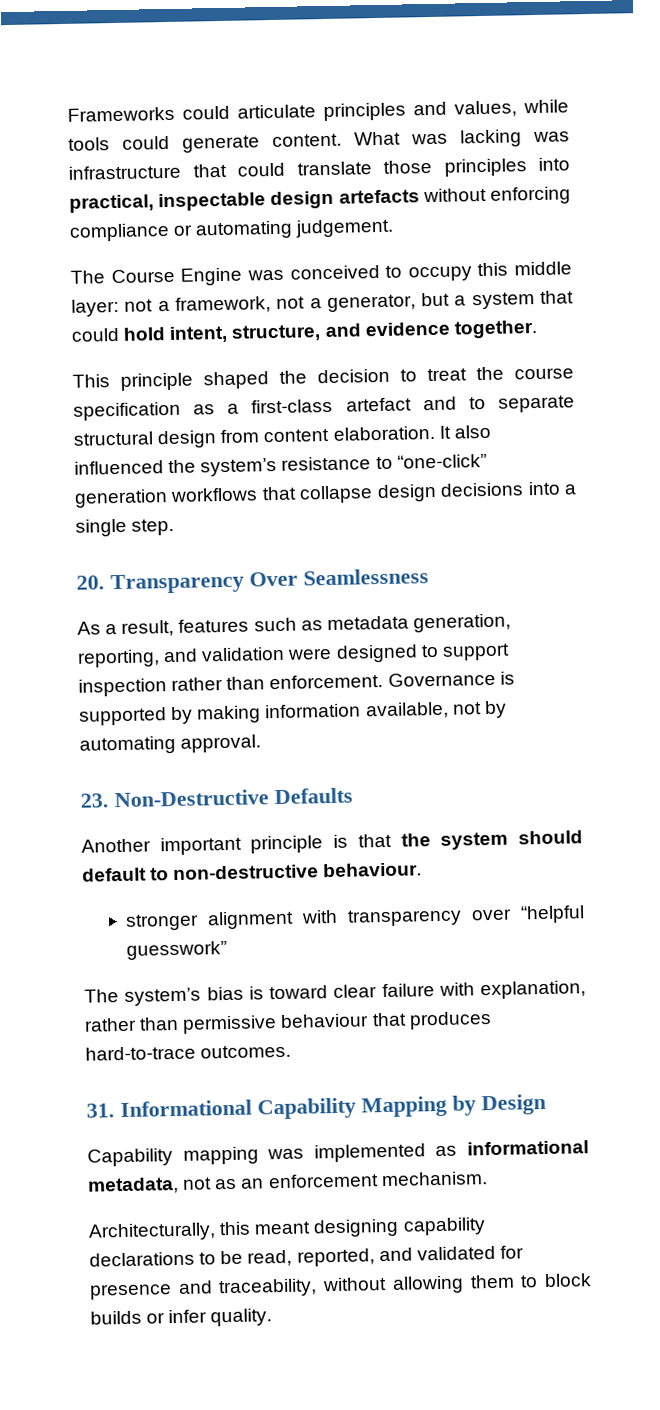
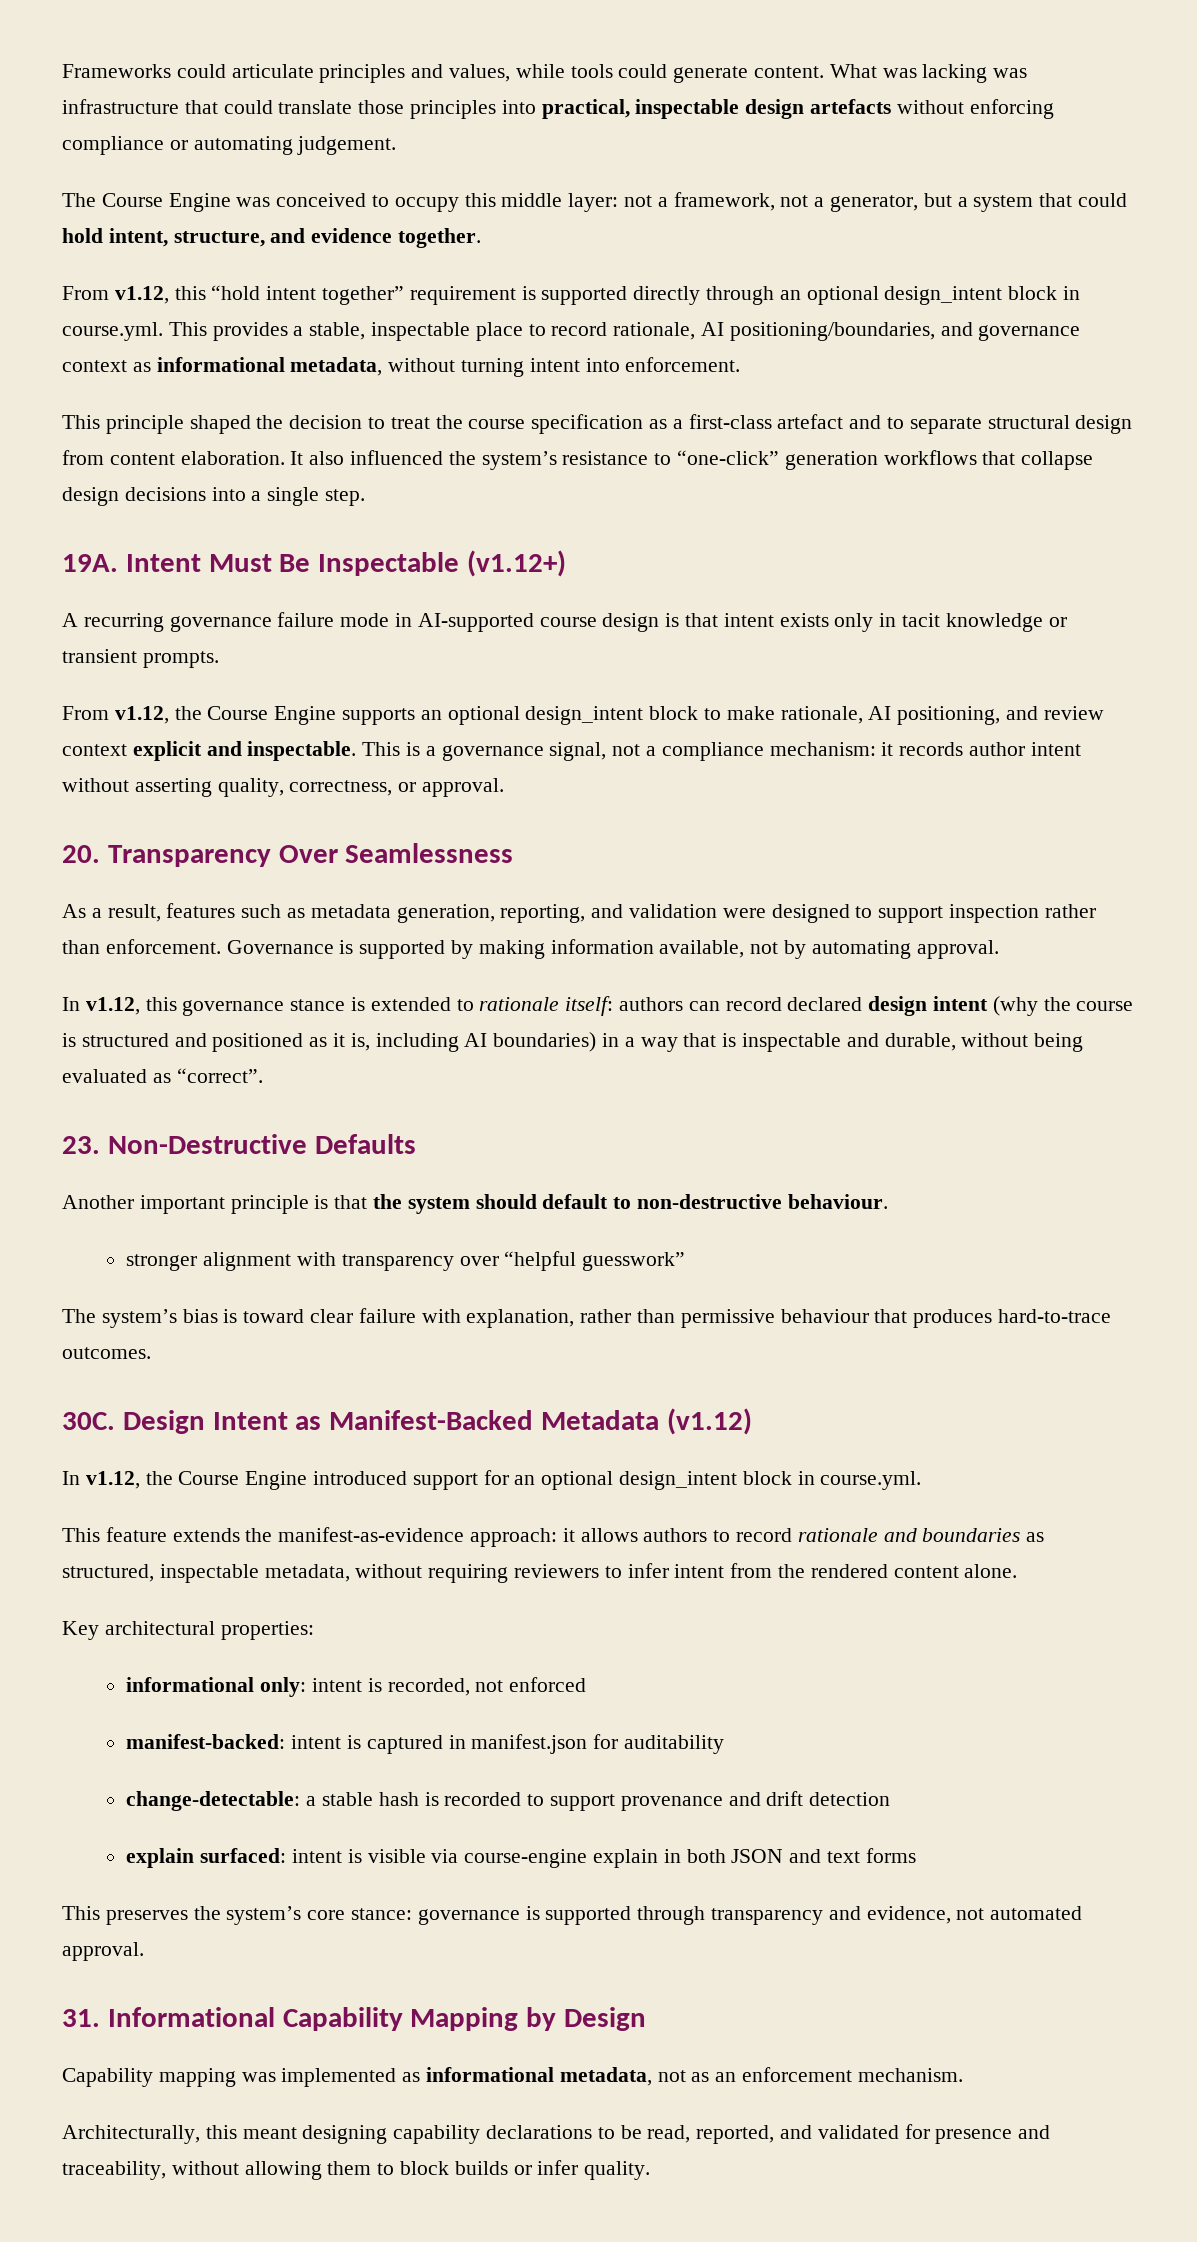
(538, 329) none -> [62,285,1081,305] [62,322,1081,341] [62,357,741,377] // From v1.12, this “hold intent together” requirement is supported directly through an optional design_intent block in course.yml. This provides a stable, inspectable place to record rationale, AI positioning/boundaries, and governance context as informational metadata, without turning intent into enforcement.
(175, 527) none -> [62,550,567,577] [62,612,1067,632] [62,649,219,668] [62,706,1104,725] [62,741,1081,761] [62,778,505,797] // 19A. Intent Must Be Inspectable (v1.12+) // A recurring governance failure mode in AI-supported course design is that intent exists only in tacit knowledge or transient prompts. // From v1.12, the Course Engine supports an optional design_intent block to make rationale, AI positioning, and review context explicit and inspectable. This is a governance signal, not a compliance mechanism: it records author intent without asserting quality, correctness, or approval.
(262, 743) none -> [62,996,1134,1016] [62,1032,1084,1052] [62,1068,263,1083] // In v1.12, this governance stance is extended to rationale itself: authors can record declared design intent (why the course is structured and positioned as it is, including AI boundaries) in a way that is inspectable and durable, without being evaluated as “correct”.
(292, 1051) none -> [62,1408,752,1435] [62,1470,922,1490] [62,1527,1045,1547] [62,1563,1018,1583] [62,1621,314,1640] [126,1677,587,1697] [126,1734,725,1754] [126,1791,891,1811] [126,1848,916,1868] [62,1906,1083,1925] [62,1942,144,1961] // 30C. Design Intent as Manifest-Backed Metadata (v1.12) // In v1.12, the Course Engine introduced support for an optional design_intent block in course.yml. // This feature extends the manifest-as-evidence approach: it allows authors to record rationale and boundaries as structured, inspectable metadata, without requiring reviewers to infer intent from the rendered content alone. // Key architectural properties: // informational only: intent is recorded, not enforced // manifest-backed: intent is captured in manifest.json for auditability // change-detectable: a stable hash is recorded to support provenance and drift detection // explain surfaced: intent is visible via course-engine explain in both JSON and text forms // This preserves the system’s core stance: governance is supported through transparency and evidence, not automated approval.

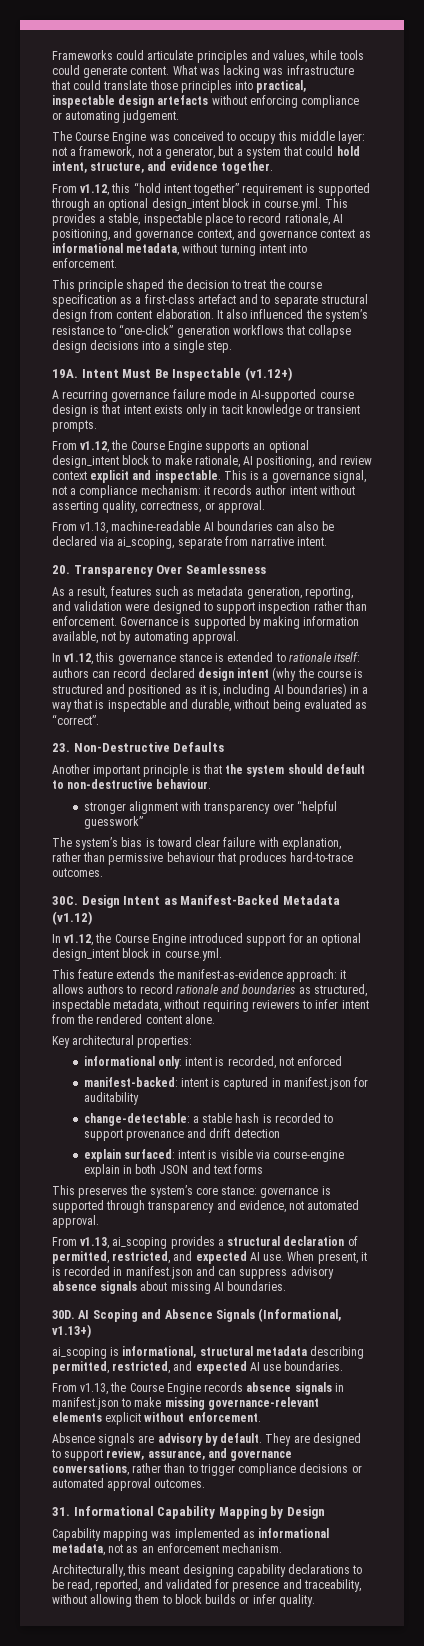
[633,286,701,305] directly -> (370, 189) none
[729,322,935,341] positioning/boundaries, -> [52,228,234,241] positioning, and governance context,
(505, 787) none -> [52,521,334,534] [52,536,328,549] // From v1.13, machine-readable AI boundaries can also be declared via ai_scoping, separate from narrative intent.
(144, 1951) none -> [52,1236,358,1249] [52,1251,367,1264] [52,1266,334,1279] [52,1281,287,1294] [52,1308,342,1322] [52,1324,91,1338] [52,1346,365,1359] [52,1361,344,1374] [52,1382,344,1395] [52,1397,319,1410] [52,1412,261,1425] [52,1433,361,1446] [51,1448,293,1461] [52,1463,362,1476] [52,1478,206,1491] // From v1.13, ai_scoping provides a structural declaration of permitted, restricted, and expected AI use. When present, it is recorded in manifest.json and can suppress advisory absence signals about missing AI boundaries. // 30D. AI Scoping and Absence Signals (Informational, v1.13+) // ai_scoping is informational, structural metadata describing permitted, restricted, and expected AI use boundaries. // From v1.13, the Course Engine records absence signals in manifest.json to make missing governance-relevant elements explicit without enforcement. // Absence signals are advisory by default. They are designed to support review, assurance, and governance conversations, rather than to trigger compliance decisions or automated approval outcomes.

